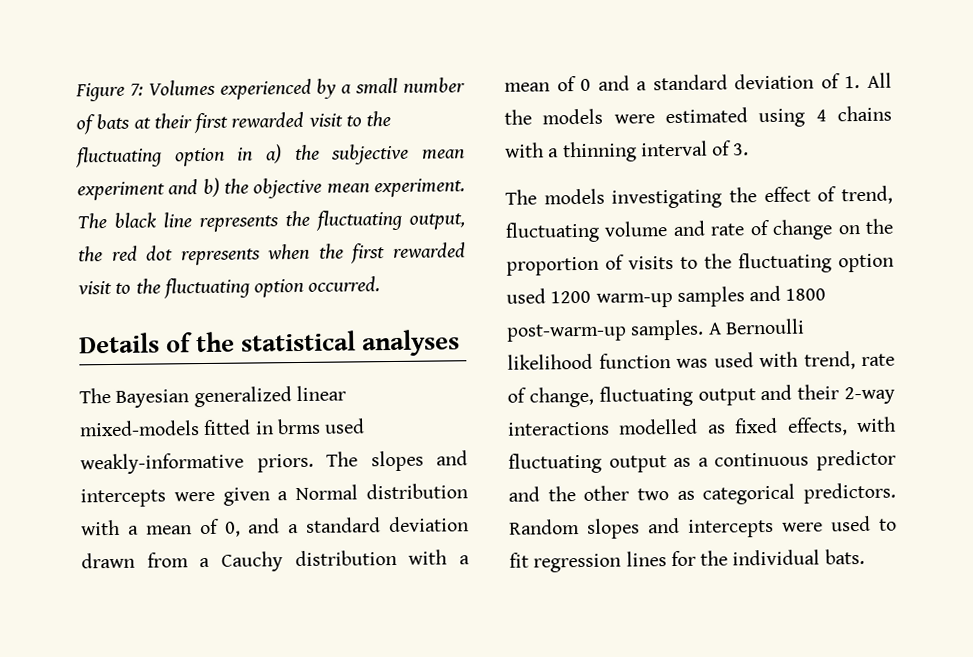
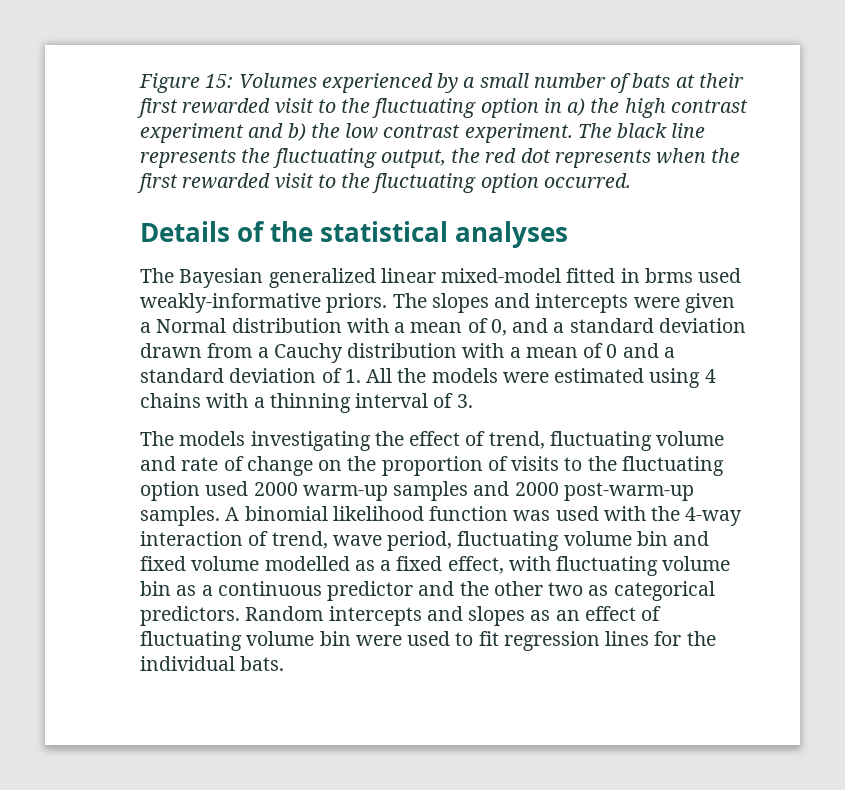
[129,83,143,96] 7: -> [205,74,234,88] 15:
[331,143,465,165] subjective mean -> [624,98,748,118] high contrast
[253,177,370,199] objective mean -> [345,123,461,139] low contrast
[79,420,200,437] mixed-models -> [441,268,562,283] mixed-model
[550,290,592,304] 1200 -> [253,482,298,496] 2000
[785,288,827,301] 1800 -> [514,482,559,496] 2000
[724,318,805,335] Bernoulli -> [244,506,328,521] binomial
[803,351,895,370] [507,384,895,408] [508,416,896,436] [508,452,667,474] trend, rate of change, fluctuating output and their 2-way interactions modelled as fixed effects, with fluctuating output -> [651,506,743,526] [140,531,710,551] [140,556,731,576] [140,581,171,596] the 4-way interaction of trend, wave period, fluctuating volume bin and fixed volume modelled as a fixed effect, with fluctuating volume bin
[587,517,774,539] slopes and intercepts -> [328,606,662,626] [140,631,351,651] intercepts and slopes as an effect of fluctuating volume bin

